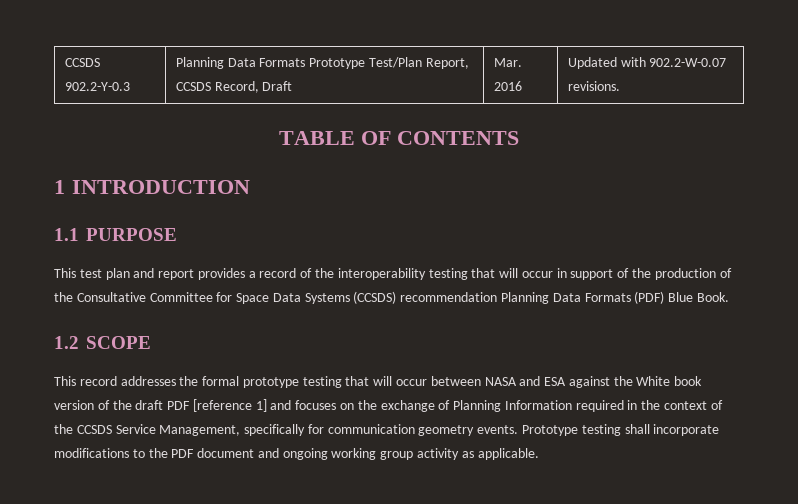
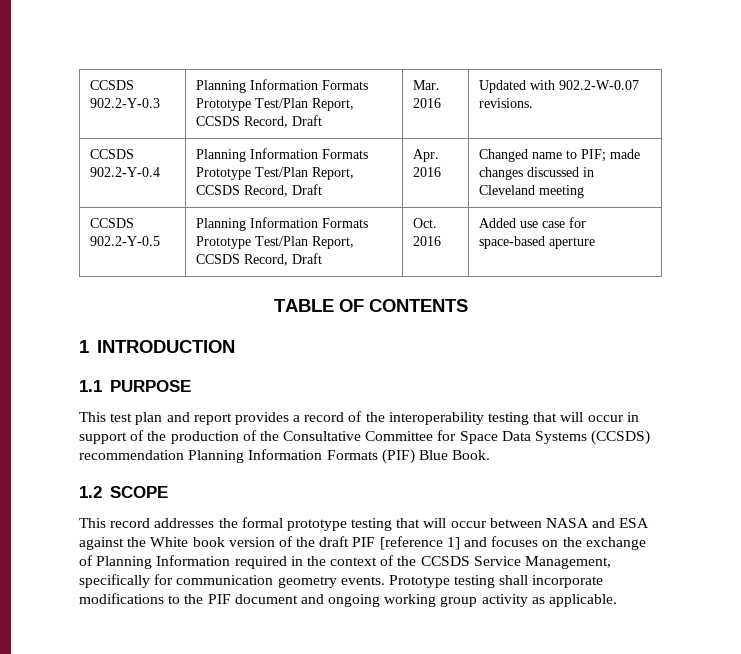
[227,58,256,67] Data -> [250,79,319,90] Information
(620, 86) none -> [90,149,135,159] [90,167,161,177] [196,148,369,162] [196,167,355,180] [196,184,323,197] [413,149,440,162] [413,167,442,177] [479,149,641,162] [479,167,595,180] [479,185,585,198] [90,218,135,228] [90,236,161,246] [196,217,369,231] [196,236,355,249] [196,253,323,266] [413,218,438,228] [413,236,442,246] [479,217,587,228] [479,236,596,249] // CCSDS 902.2-Y-0.4 | Planning Information Formats Prototype Test/Plan Report, CCSDS Record, Draft | Apr. 2016 | Changed name to PIF; made changes discussed in Cleveland meeting // CCSDS 902.2-Y-0.5 | Planning Information Formats Prototype Test/Plan Report, CCSDS Record, Draft | Oct. 2016 | Added use case for space-based aperture
[552,291,665,304] Data Formats (PDF) -> [248,449,415,464] Information Formats (PIF)
[167,401,191,410] PDF -> [352,537,376,547] PIF
[171,449,195,458] PDF -> [207,594,231,604] PIF

